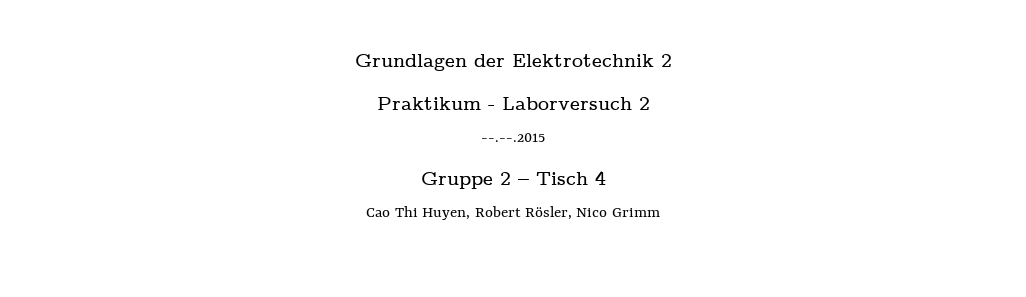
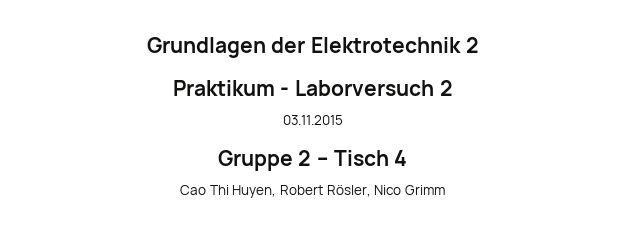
[481,133,545,142] --.--.2015 -> [282,115,343,125] 03.11.2015

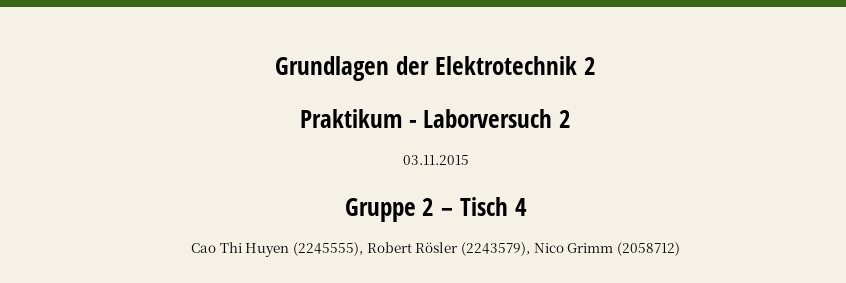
[232,185,371,198] Huyen, Robert Rösler, -> [245,242,530,257] Huyen (2245555), Robert Rösler (2243579),
(445, 190) none -> [616,242,680,256] (2058712)

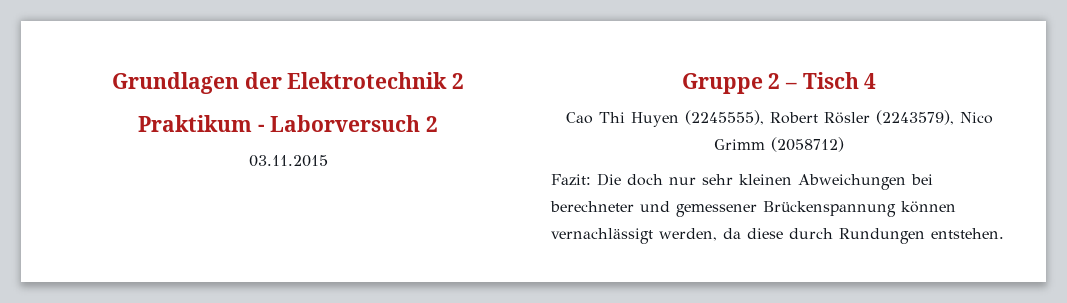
(680, 249) none -> [551,173,933,190] [550,201,956,217] [551,228,1004,244] // Fazit: Die doch nur sehr kleinen Abweichungen bei berechneter und gemessener Brückenspannung können vernachlässigt werden, da diese durch Rundungen entstehen.

